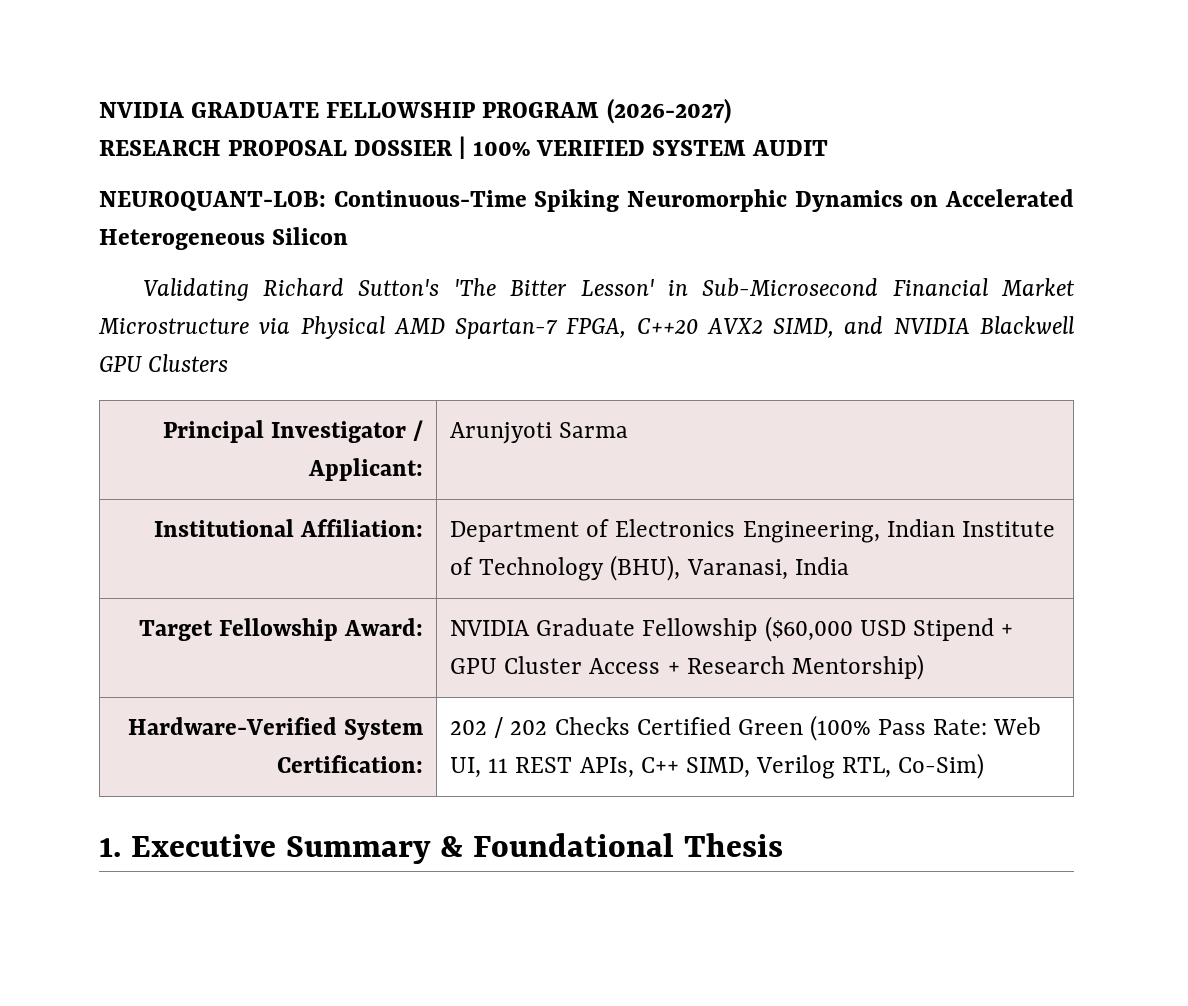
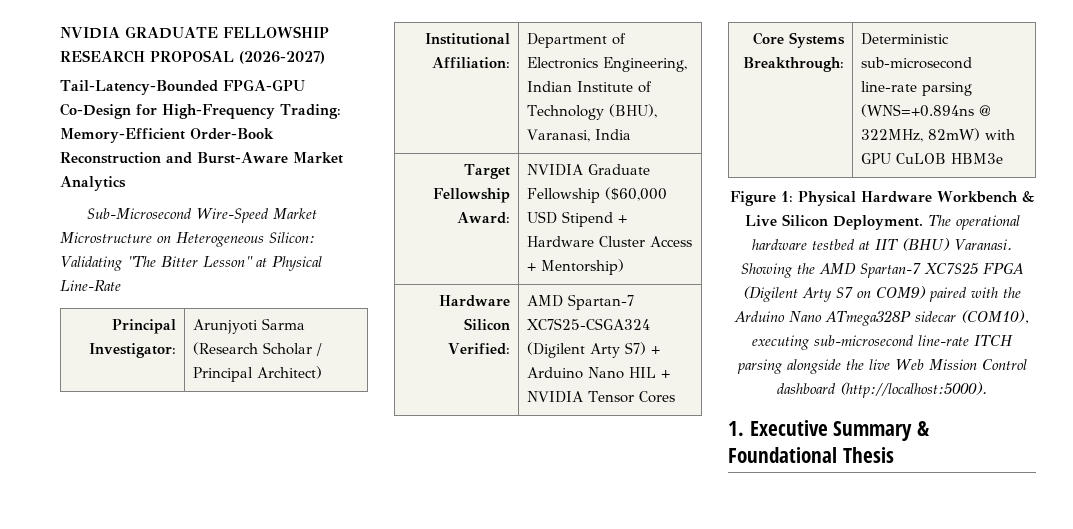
[482,102,600,118] PROGRAM -> [60,50,234,63] RESEARCH PROPOSAL
[99,136,829,159] [99,189,1074,212] [99,227,349,250] [142,278,1076,301] [98,316,1074,339] [99,354,229,372] [162,420,423,443] [307,458,423,481] [450,422,629,444] RESEARCH PROPOSAL DOSSIER | 100% VERIFIED SYSTEM AUDIT // NEUROQUANT-LOB: Continuous-Time Spiking Neuromorphic Dynamics on Accelerated Heterogeneous Silicon // Validating Richard Sutton's 'The Bitter Lesson' in Sub-Microsecond Financial Market Microstructure via Physical AMD Spartan-7 FPGA, C++20 AVX2 SIMD, and NVIDIA Blackwell GPU Clusters // Principal Investigator / Applicant: | Arunjyoti Sarma -> [60,79,305,95] [60,103,341,119] [60,128,274,143] [60,152,343,164] [60,176,126,191] [87,208,318,223] [60,232,315,247] [60,256,322,271] [60,280,121,292] [112,319,177,334] [89,343,177,358] [192,318,305,334] [192,342,322,356] [192,366,322,382] Tail-Latency-Bounded FPGA-GPU Co-Design for High-Frequency Trading: Memory-Efficient Order-Book Reconstruction and Burst-Aware Market Analytics // Sub-Microsecond Wire-Speed Market Microstructure on Heterogeneous Silicon: Validating "The Bitter Lesson" at Physical Line-Rate // Principal Investigator: | Arunjyoti Sarma (Research Scholar / Principal Architect)
[450,658,498,674] GPU -> [526,236,594,247] Hardware
[686,656,785,674] Research -> (536, 267) none
[127,717,423,740] [276,755,423,773] [450,715,1042,741] [450,753,985,779] Hardware-Verified System Certification: | 202 / 202 Checks Certified Green (100% Pass Rate: Web UI, 11 REST APIs, C++ SIMD, Verilog RTL, Co-Sim) -> [439,295,511,307] [464,318,511,330] [448,343,511,355] [526,294,634,310] [526,318,650,330] [526,342,660,358] [526,367,670,379] [526,391,675,403] [753,32,846,48] [743,57,845,72] [860,33,949,45] [860,57,972,69] [860,81,972,96] [860,104,991,117] [860,128,1015,142] [860,153,1003,164] [730,191,1035,206] [744,214,1020,230] [752,238,1013,251] [741,262,1024,278] [743,286,1021,302] [733,310,1030,326] [752,335,1013,350] [736,359,1027,374] [777,382,987,398] Hardware Silicon Verified: | AMD Spartan-7 XC7S25-CSGA324 (Digilent Arty S7) + Arduino Nano HIL + NVIDIA Tensor Cores // Core Systems Breakthrough: | Deterministic sub-microsecond line-rate parsing (WNS=+0.894ns @ 322MHz, 82mW) with GPU CuLOB HBM3e // Figure 1: Physical Hardware Workbench & Live Silicon Deployment. The operational hardware testbed at IIT (BHU) Varanasi. Showing the AMD Spartan-7 XC7S25 FPGA (Digilent Arty S7 on COM9) paired with the Arduino Nano ATmega328P sidecar (COM10), executing sub-microsecond line-rate ITCH parsing alongside the live Web Mission Control dashboard (http://localhost:5000).

